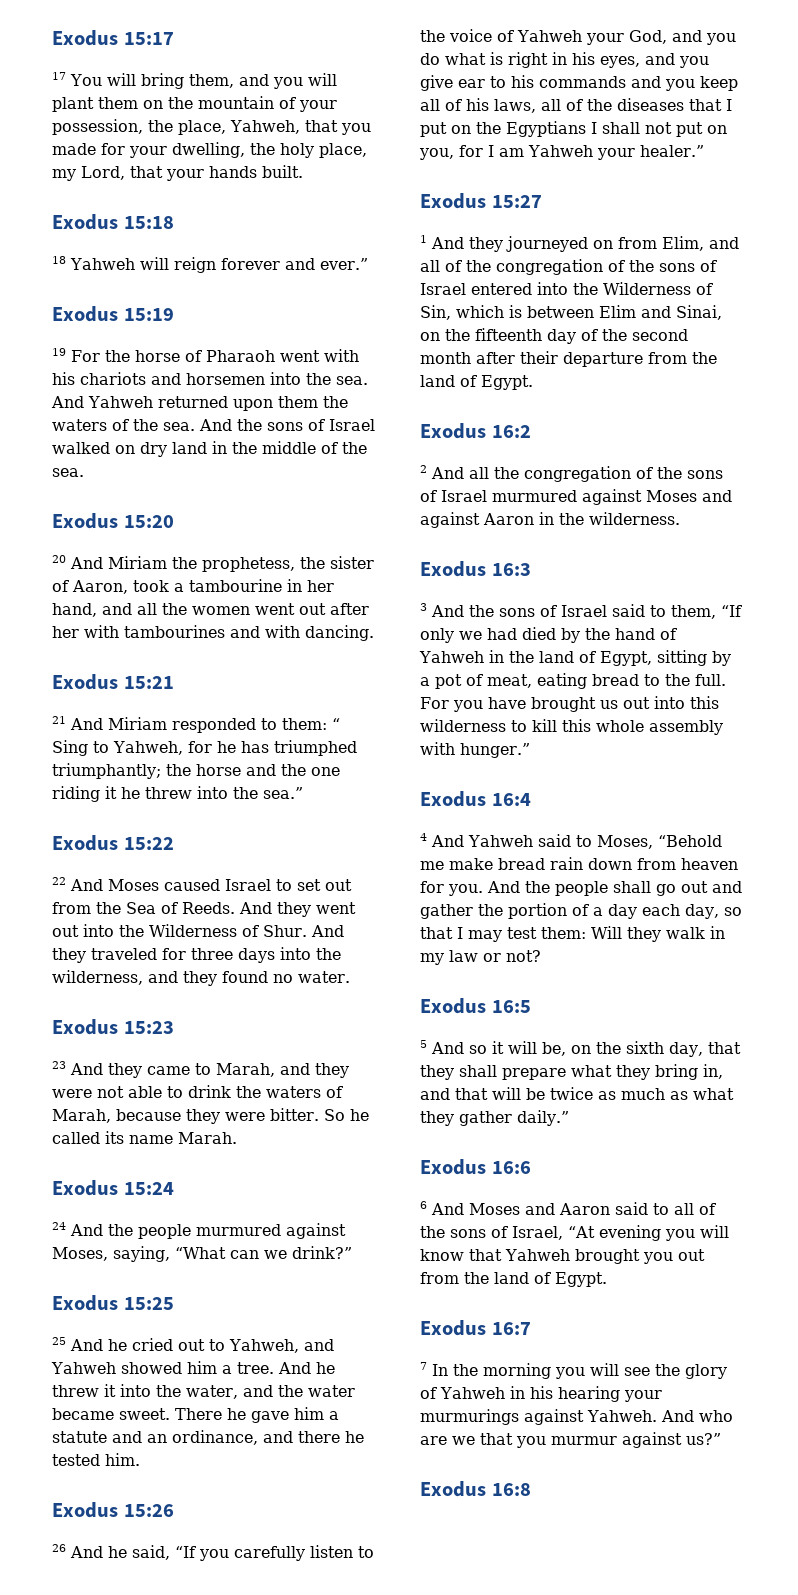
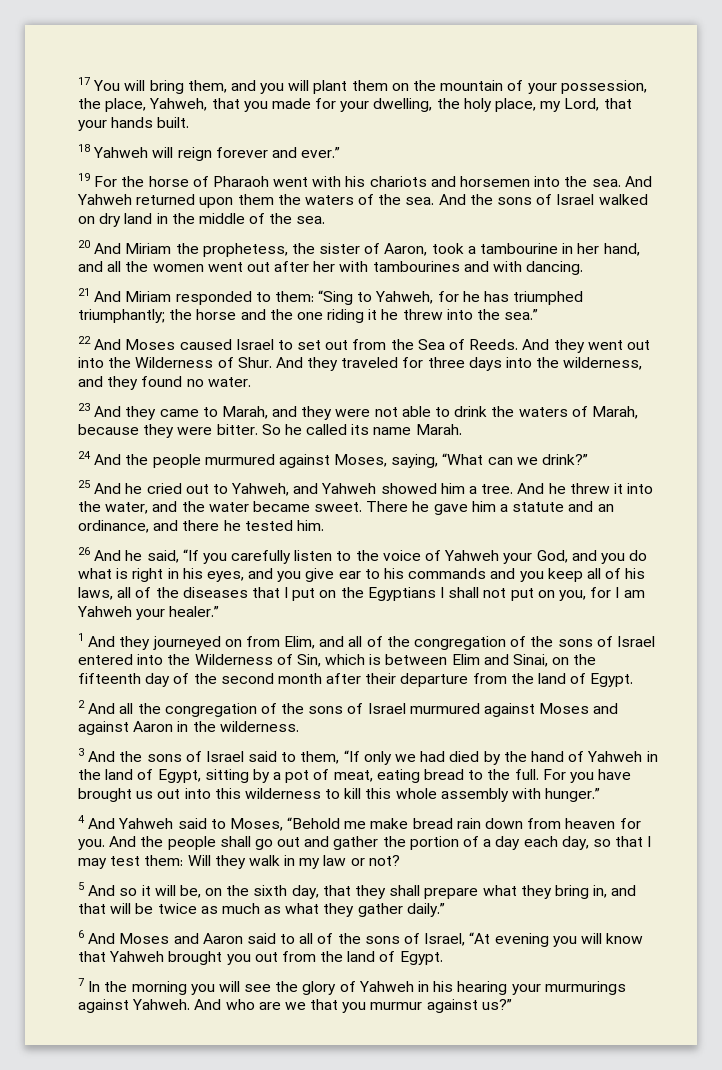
[52,30,174,46] Exodus 15:17 // -> (78, 81) none
[52,214,174,230] // Exodus 15:18 -> (190, 122) none
[52,306,174,322] // Exodus 15:19 -> (341, 152) none
[52,513,174,529] // Exodus 15:20 -> (326, 220) none
[52,674,174,690] // Exodus 15:21 -> (584, 268) none
[332,718,340,730] [52,740,88,756] “ Sing -> [318,290,354,305] “Sing
[52,835,174,851] // Exodus 15:22 -> (539, 314) none
[52,1019,174,1035] // Exodus 15:23 -> (251, 382) none
[52,1180,174,1196] // Exodus 15:24 -> (462, 429) none
[52,1295,174,1311] // Exodus 15:25 -> (589, 459) none
[52,1502,174,1518] // Exodus 15:26 -> (324, 525) none
[420,193,542,209] // Exodus 15:27 -> (220, 611) none
[420,423,531,439] // Exodus 16:2 -> (634, 680) none
[420,561,531,577] // Exodus 16:3 -> (299, 726) none
[420,791,531,807] // Exodus 16:4 -> (601, 795) none
[420,998,531,1014] // Exodus 16:5 -> (400, 860) none
[420,1159,531,1175] // Exodus 16:6 -> (445, 910) none
[420,1320,531,1336] // Exodus 16:7 -> (443, 958) none
[420,1481,531,1497] // Exodus 16:8 -> (512, 1004) none

